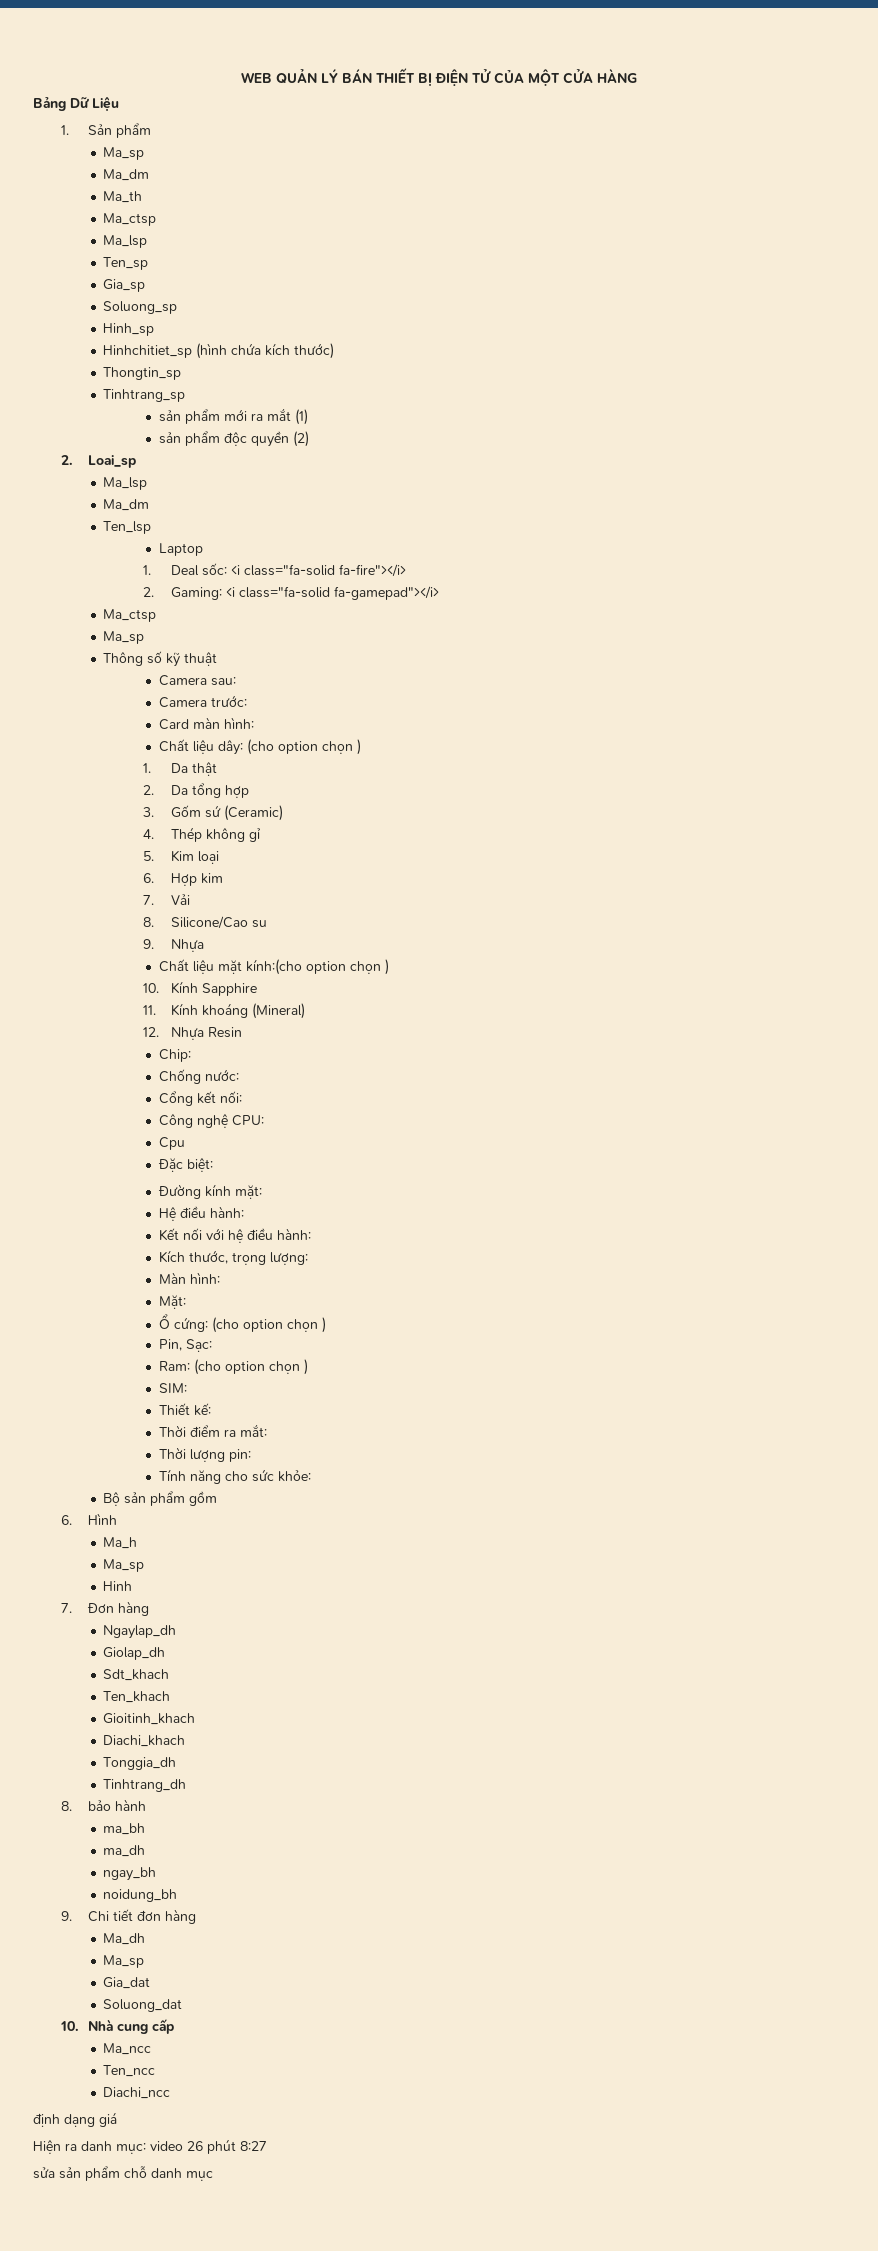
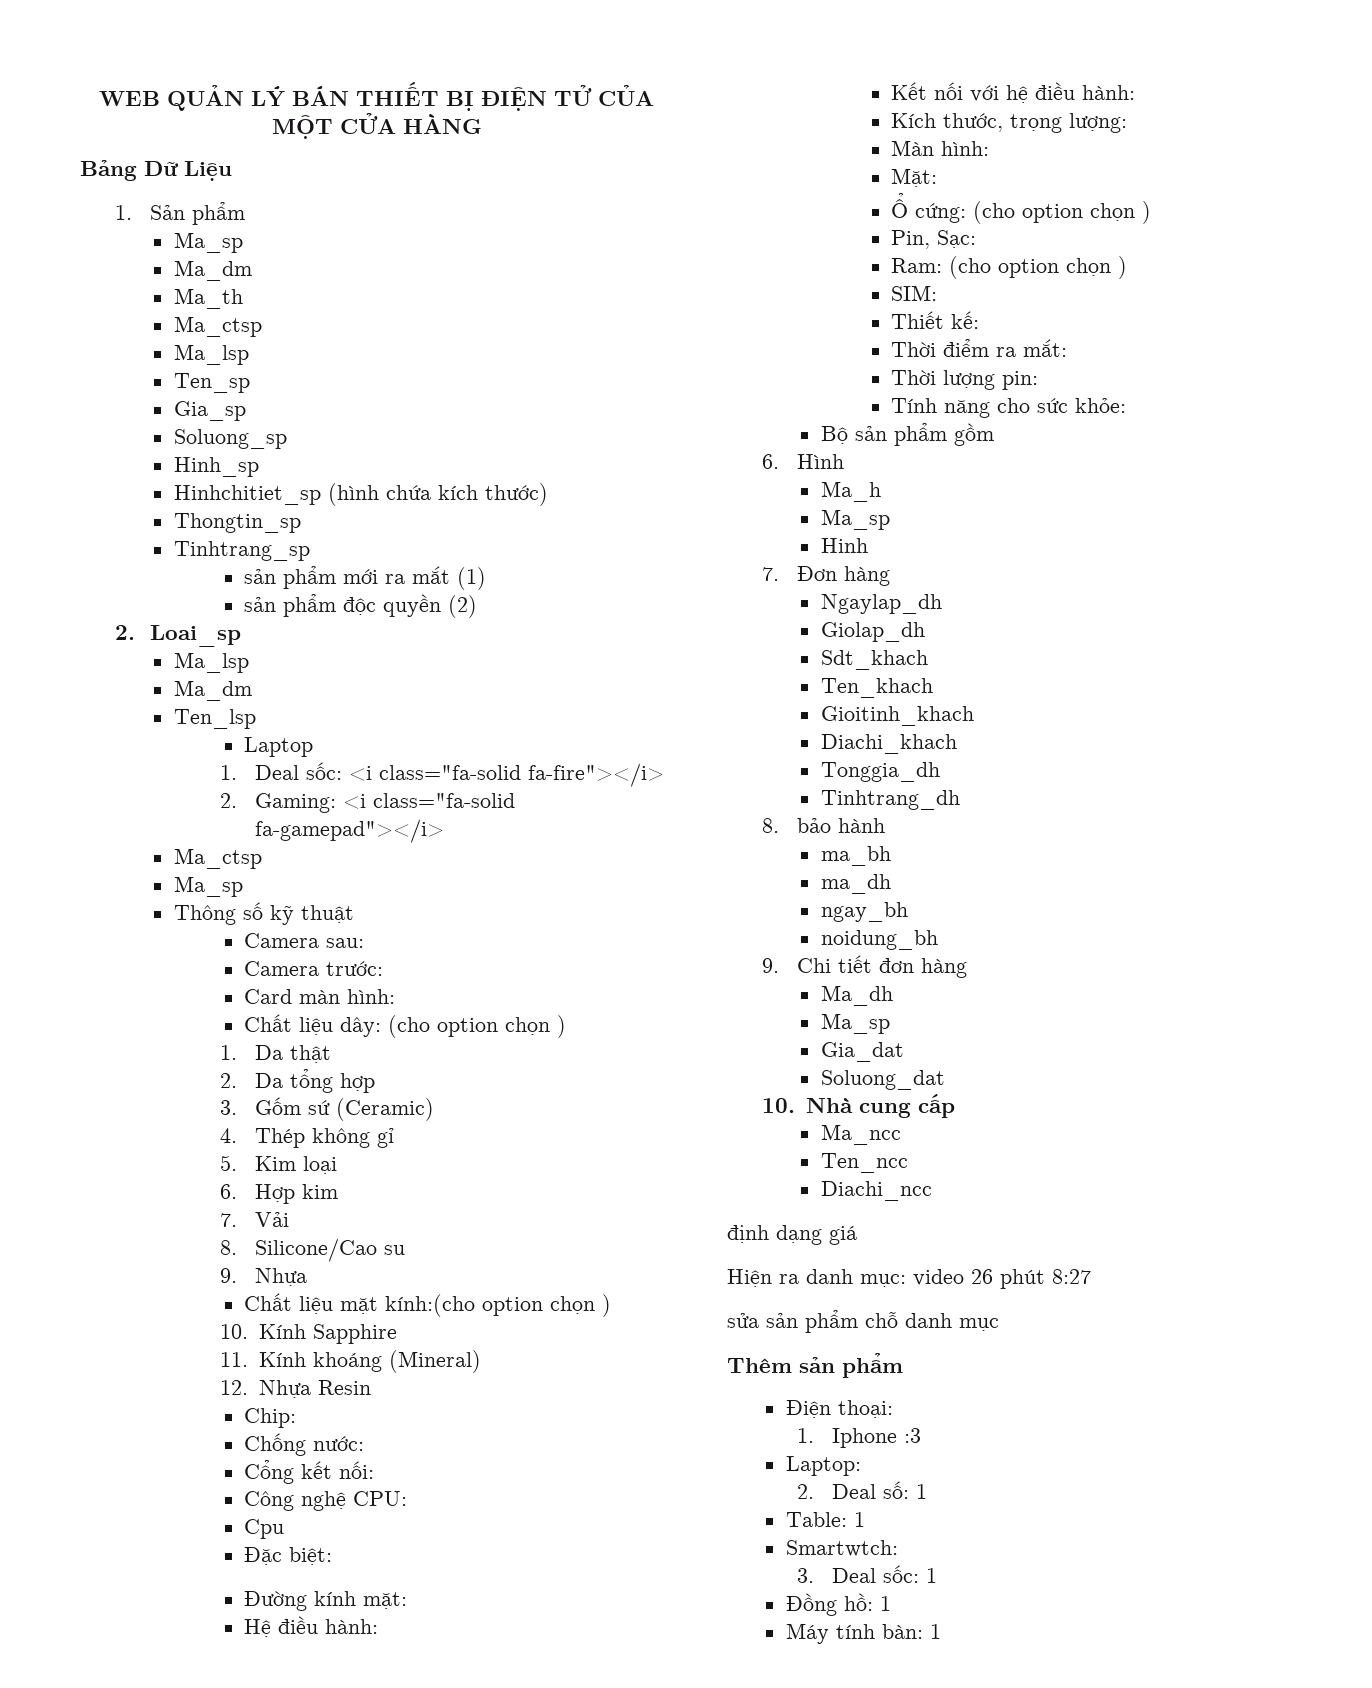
(213, 2176) none -> [727,1353,903,1378] [785,1400,893,1418] [797,1428,922,1448] [785,1456,861,1476] [797,1481,928,1499] [785,1512,865,1527] [785,1540,898,1557] [797,1565,938,1583] [785,1593,891,1616] [785,1623,941,1644] // Thêm sản phẩm // Điện thoại: // 1. Iphone :3 // Laptop: // 2. Deal số: 1 // Table: 1 // Smartwtch: // 3. Deal sốc: 1 // Đồng hồ: 1 // Máy tính bàn: 1

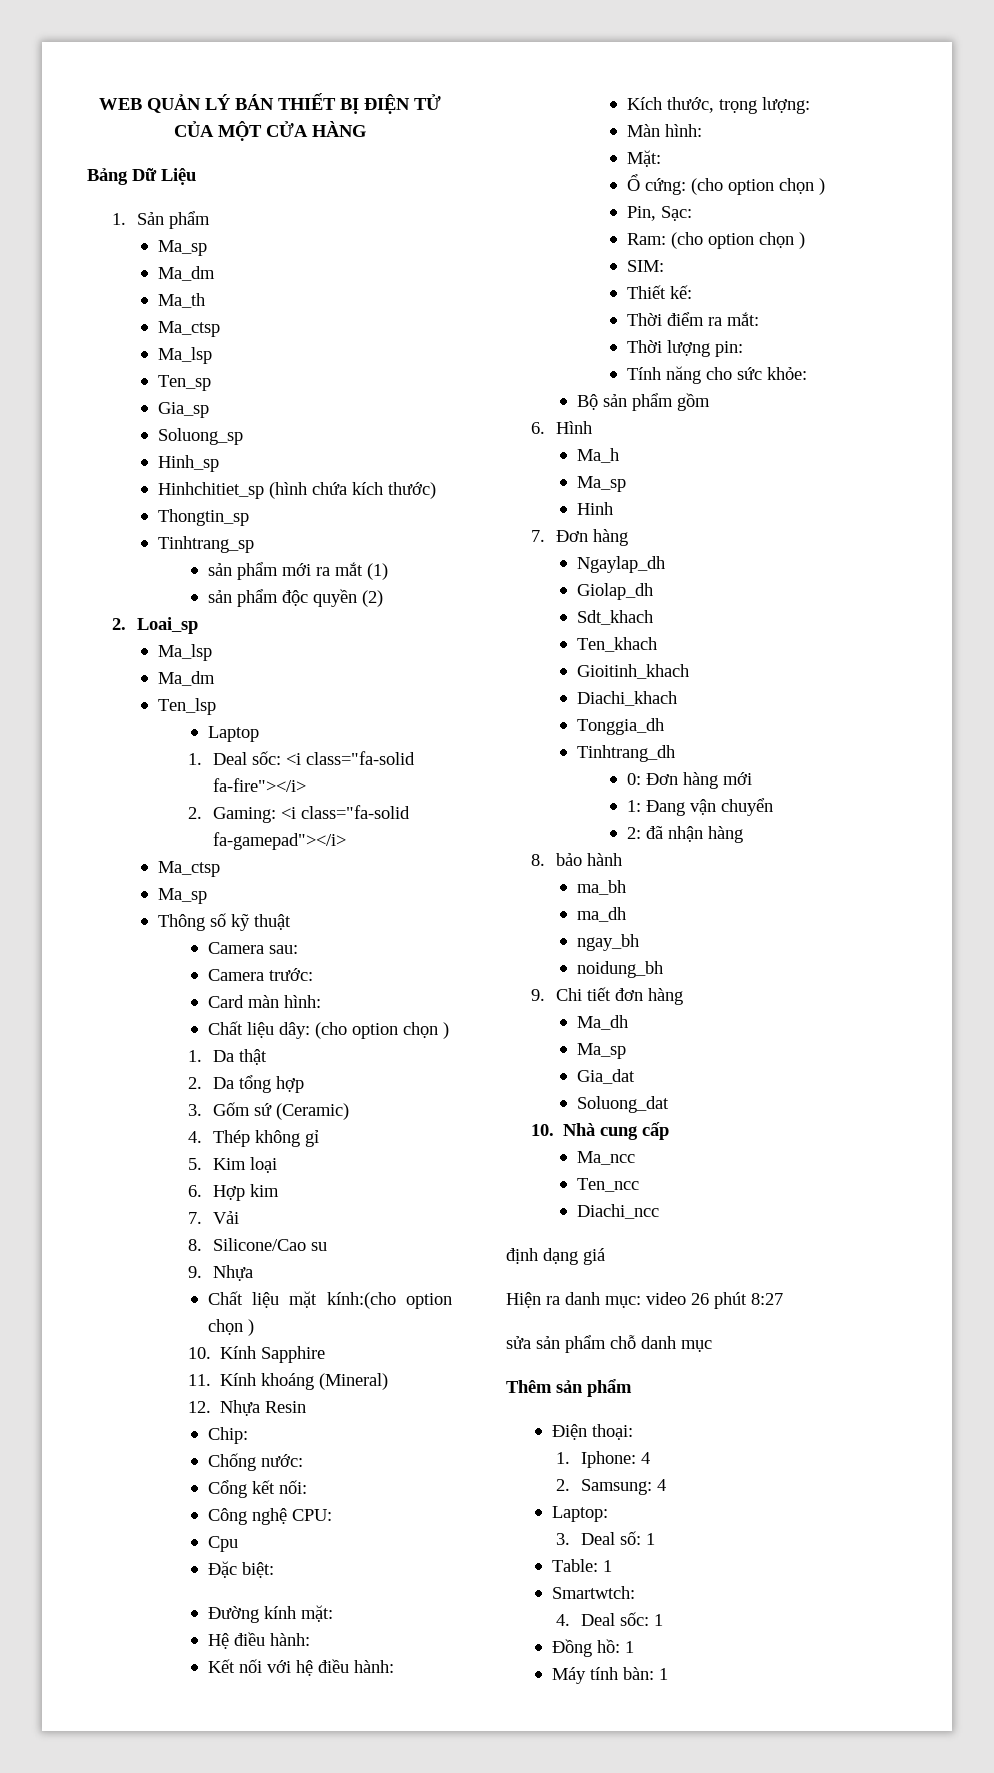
(960, 800) none -> [626,772,752,789] [626,798,773,816] [626,826,743,843] // 0: Đơn hàng mới // 1: Đang vận chuyển // 2: đã nhận hàng
[832,1428,922,1448] Iphone :3 -> [581,1451,651,1468] [556,1479,667,1495] Iphone: 4 // 2. Samsung: 4
[797,1484,815,1499] 2. -> [556,1533,571,1545] 3.
[797,1568,815,1583] 3. -> [556,1614,571,1626] 4.

